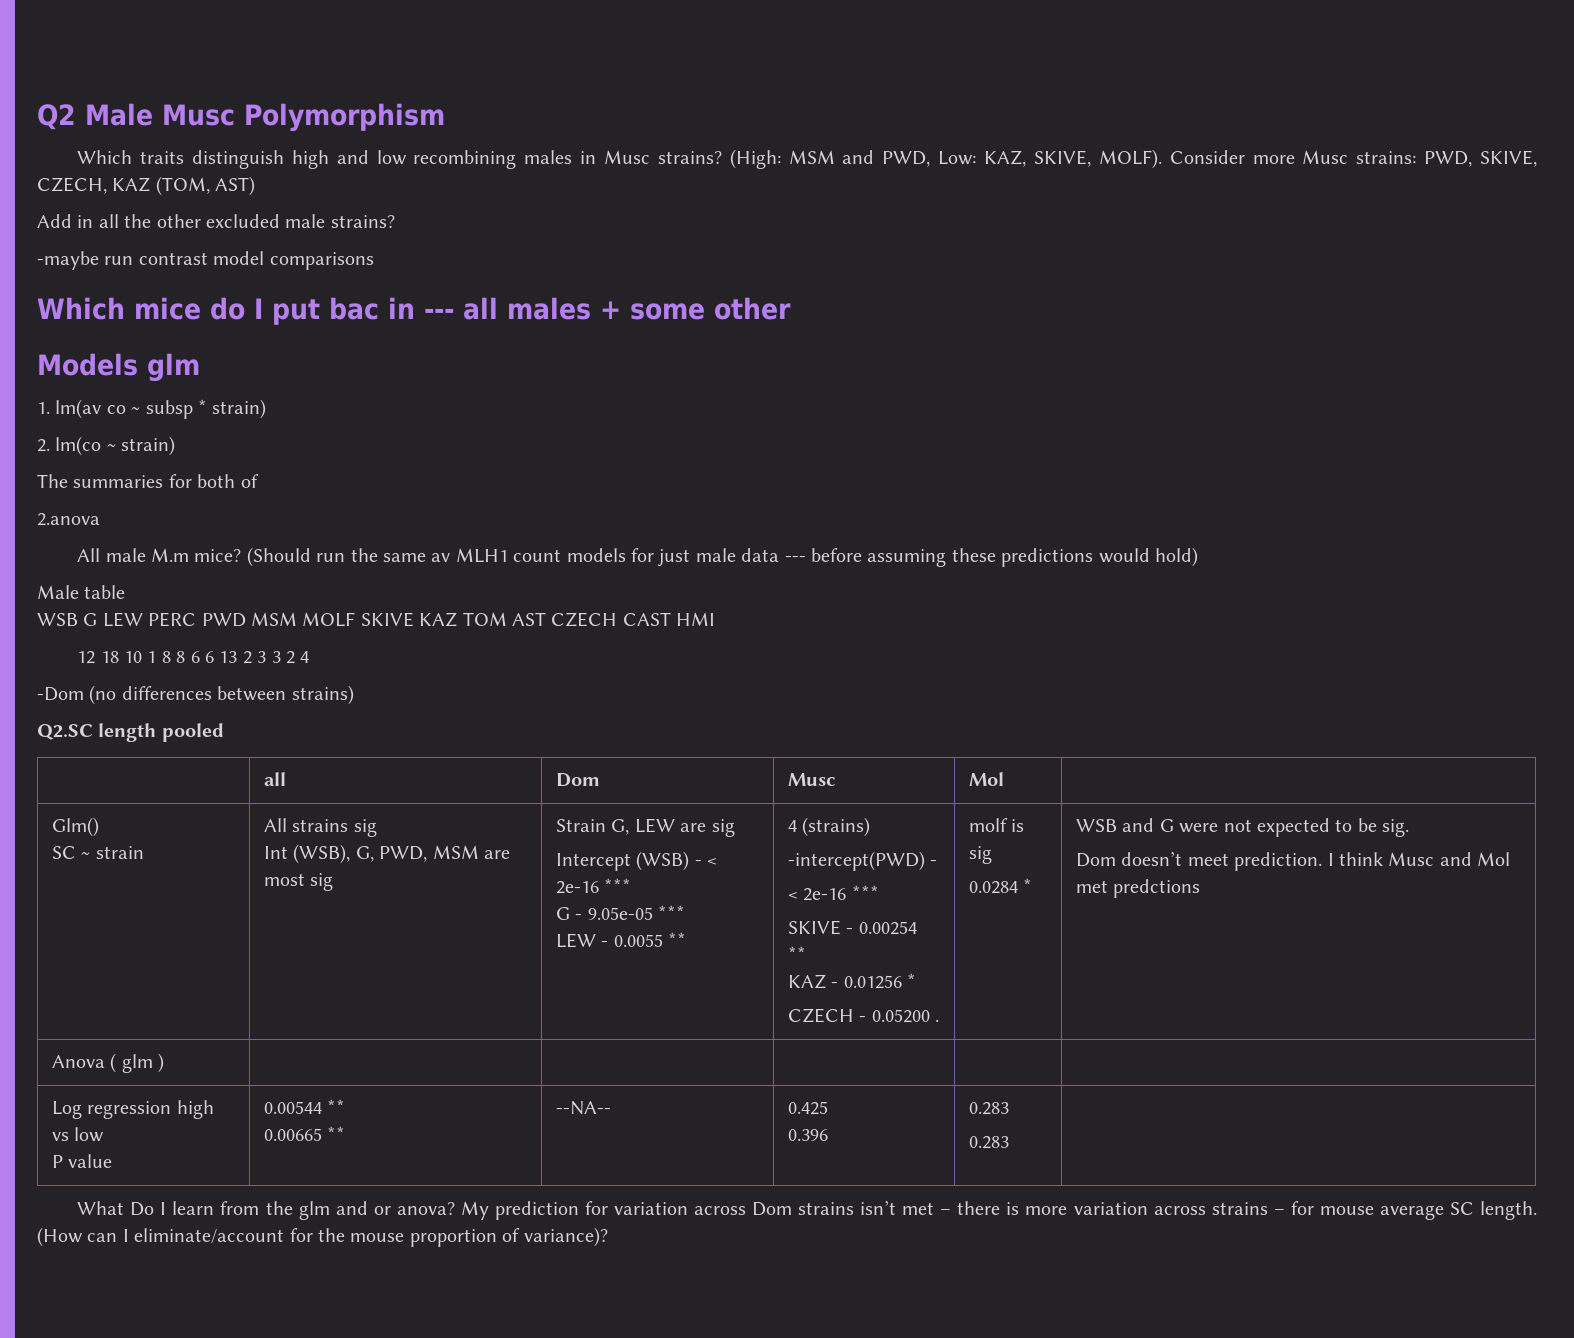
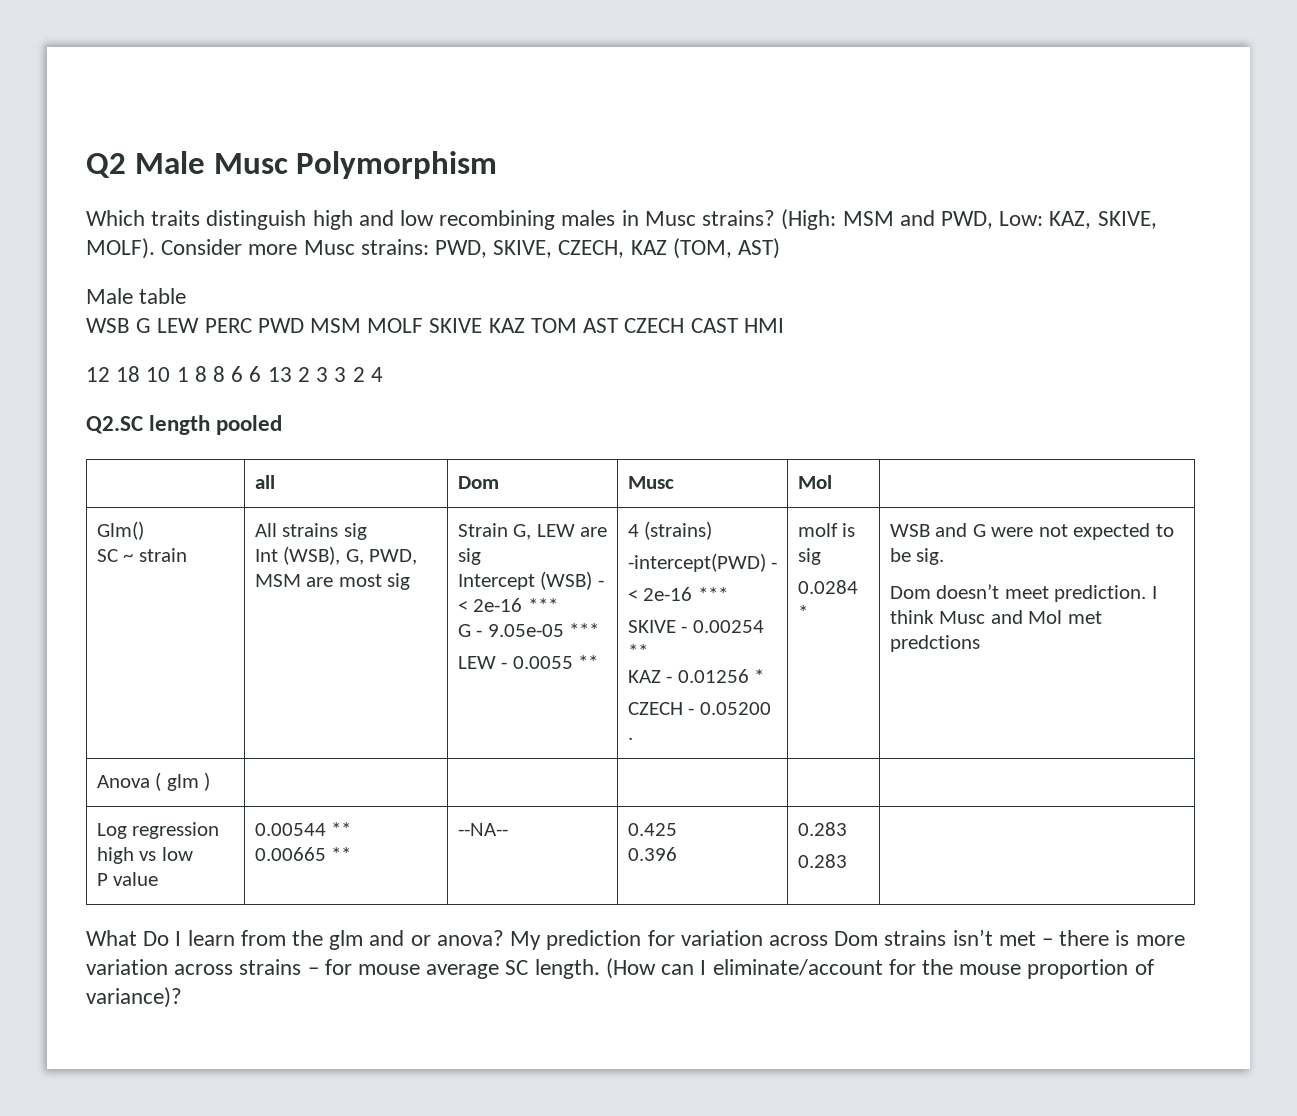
[37,214,395,228] [37,251,374,270] [37,297,791,325] [37,353,200,382] [37,399,267,419] [37,436,176,456] [37,474,259,488] [37,513,100,526] [77,547,1199,567] // Add in all the other excluded male strains? // -maybe run contrast model comparisons // Which mice do I put bac in --- all males + some other // Models glm // 1. lm(av co ~ subsp * strain) // 2. lm(co ~ strain) // The summaries for both of // 2.anova // All male M.m mice? (Should run the same av MLH1 count models for just male data --- before assuming these predictions would hold) -> (781, 248) none
[37,685,354,705] // -Dom (no differences between strains) -> (383, 374) none

